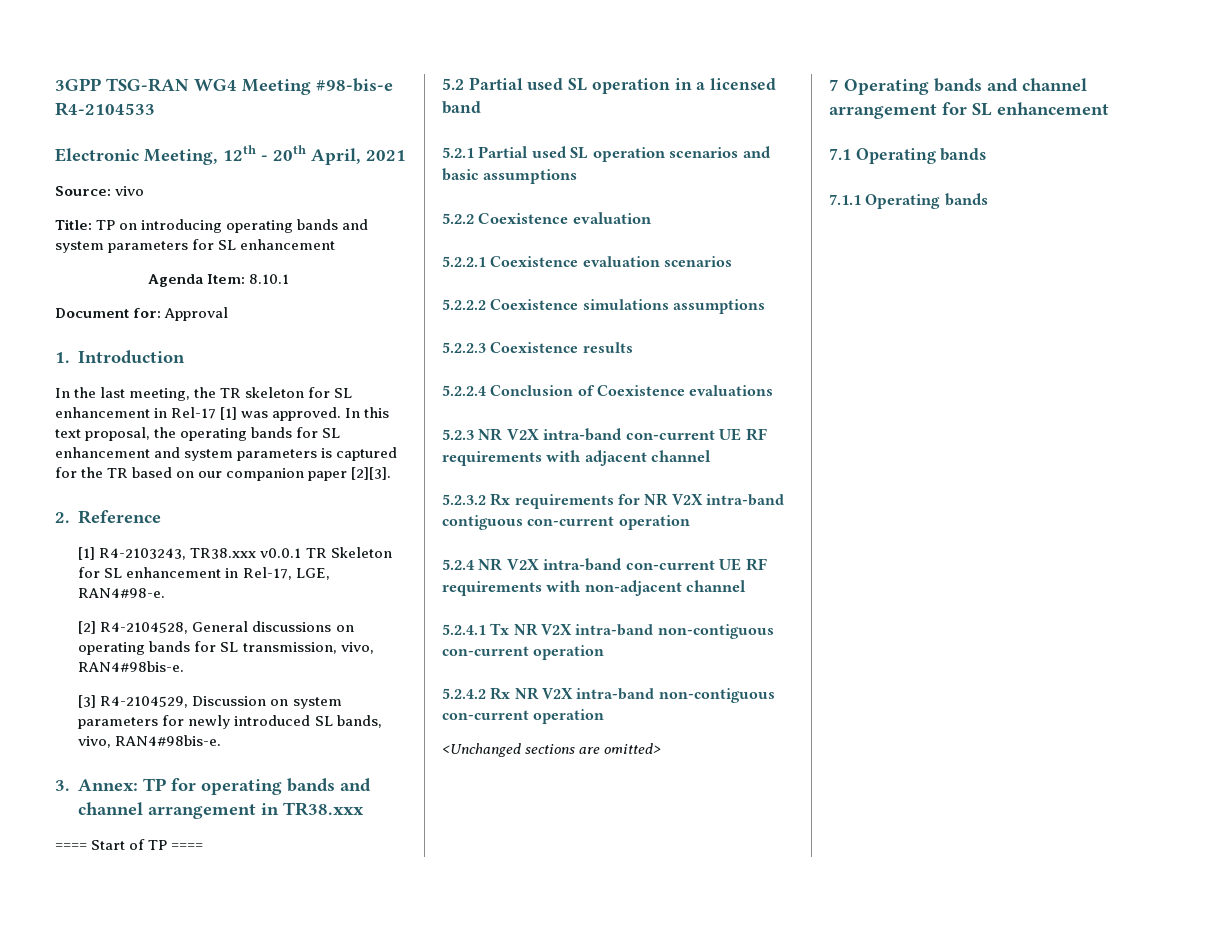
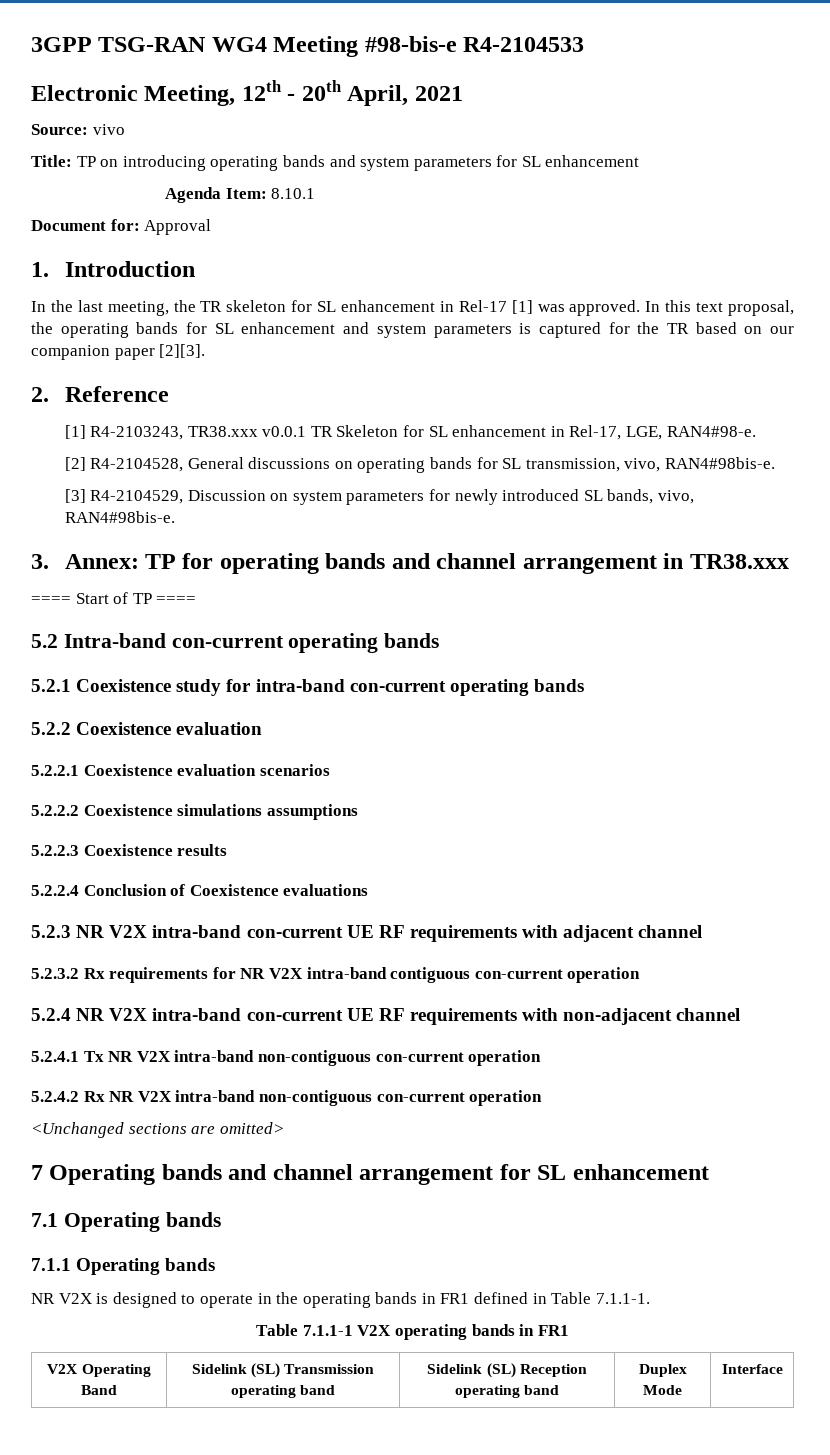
[468,77,777,94] [442,101,481,114] [442,146,771,162] [442,168,578,184] Partial used SL operation in a licensed band // 5.2.1 Partial used SL operation scenarios and basic assumptions -> [63,633,440,653] [31,679,584,696] Intra-band con-current operating bands // 5.2.1 Coexistence study for intra-band con-current operating bands
(988, 199) none -> [31,1292,650,1308] [256,1324,569,1340] [47,1364,151,1377] [81,1385,117,1395] [191,1363,375,1378] [230,1385,336,1398] [427,1363,587,1378] [454,1385,560,1398] [638,1364,687,1377] [643,1385,682,1395] [721,1364,783,1374] // NR V2X is designed to operate in the operating bands in FR1 defined in Table 7.1.1-1. // Table 7.1.1-1 V2X operating bands in FR1 // V2X Operating Band | Sidelink (SL) Transmission operating band | Sidelink (SL) Reception operating band | Duplex Mode | Interface

